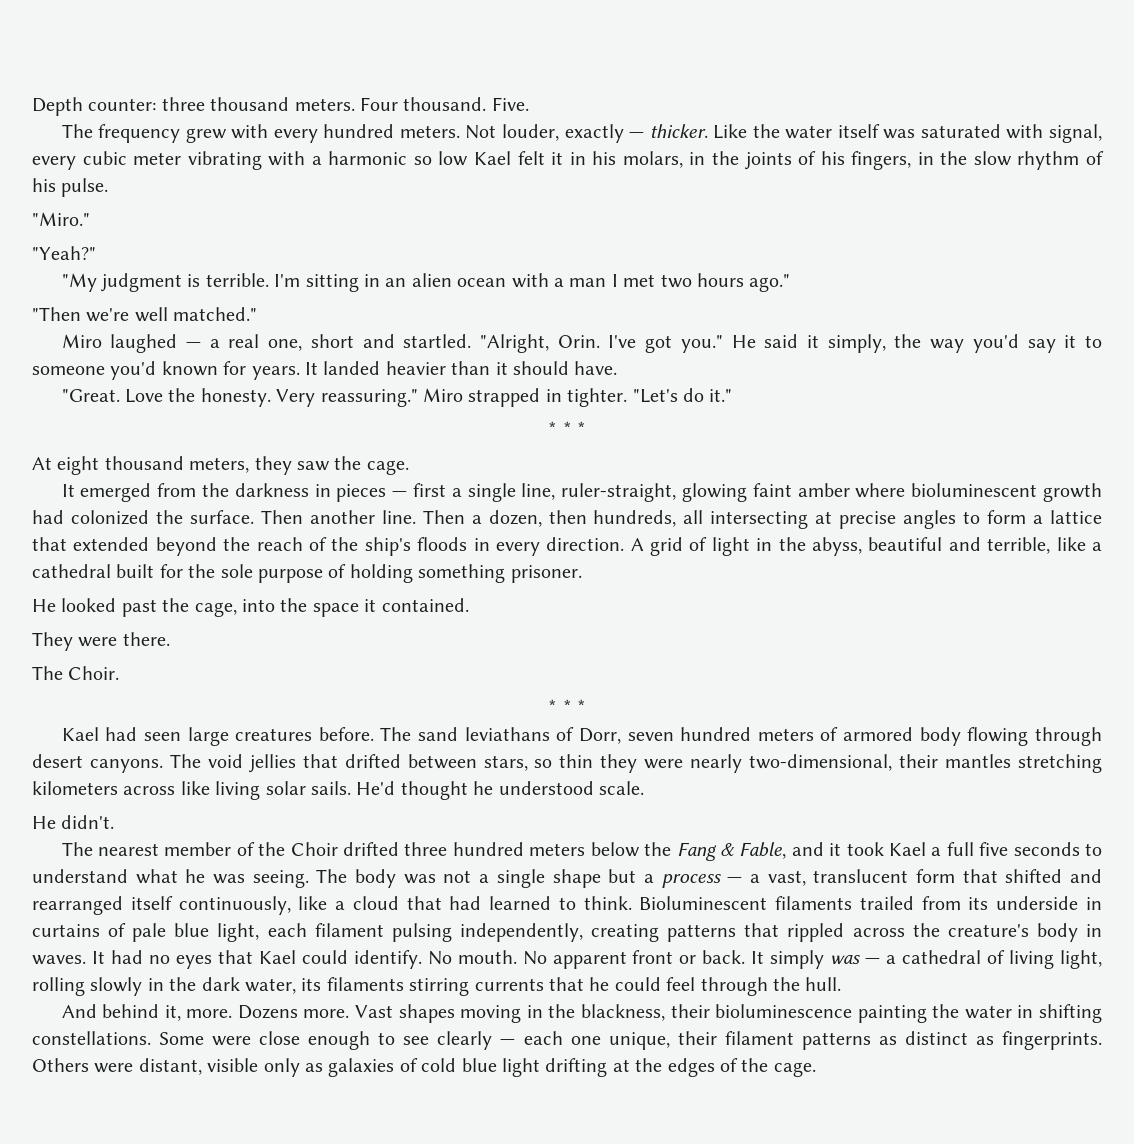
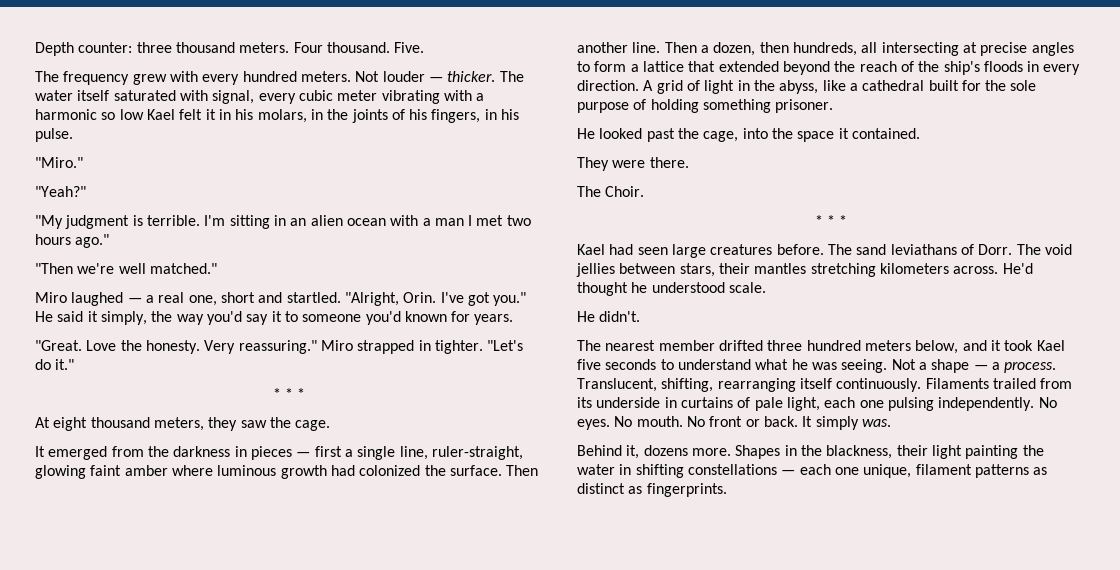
[501,124,780,143] louder, exactly — thicker. Like the -> [382,71,524,82] louder — thicker. The
[883,129,916,139] was -> (110, 95) none
[940,151,1104,170] the slow rhythm of -> (497, 114) none
[305,361,618,375] It landed heavier than it should have. -> (514, 319) none
[911,483,1038,497] bioluminescent -> [217,465,277,476] luminous
[868,537,1051,554] beautiful and terrible, -> (819, 87) none
[578,727,1102,746] [32,754,1103,773] [32,781,351,800] Dorr, seven hundred meters of armored body flowing through desert canyons. The void jellies that drifted between stars, so thin they were nearly two-dimensional, their mantles stretching kilometers across like living solar sails. -> [978,244,1072,255] [576,263,999,277] Dorr. The void jellies between stars, their mantles stretching kilometers across.
[236,842,338,856] of the Choir -> (715, 345) none
[590,842,787,861] below the Fang & Fable, -> [915,340,959,354] below,
[931,842,974,856] a full -> (1065, 345) none
[316,869,1102,888] [32,896,853,915] The body was not a single shape but a process — a vast, translucent form that shifted and rearranged itself continuously, like a cloud that had learned to think. Bioluminescent filaments -> [891,359,1057,373] [577,378,989,392] Not a shape — a process. Translucent, shifting, rearranging itself continuously. Filaments
[174,923,210,937] blue -> (783, 404) none
[314,923,1102,942] [32,950,422,969] filament pulsing independently, creating patterns that rippled across the creature's body in waves. It had no eyes that Kael could identify. -> [859,397,1057,411] [577,419,610,430] one pulsing independently. No eyes.
[552,951,627,969] apparent -> (705, 421) none
[830,950,1103,969] [32,977,842,996] [61,1004,522,1023] was — a cathedral of living light, rolling slowly in the dark water, its filaments stirring currents that he could feel through the hull. // And behind it, more. Dozens more. Vast shapes moving -> [861,419,891,427] [577,445,781,459] was. // Behind it, dozens more. Shapes
[715,1004,853,1018] bioluminescence -> [931,445,962,459] light
[32,1031,493,1050] constellations. Some were close enough to see clearly -> [687,464,777,475] constellations
[677,1031,717,1045] their -> (912, 471) none
[32,1058,816,1077] Others were distant, visible only as galaxies of cold blue light drifting at the edges of the cage. -> (727, 490) none

